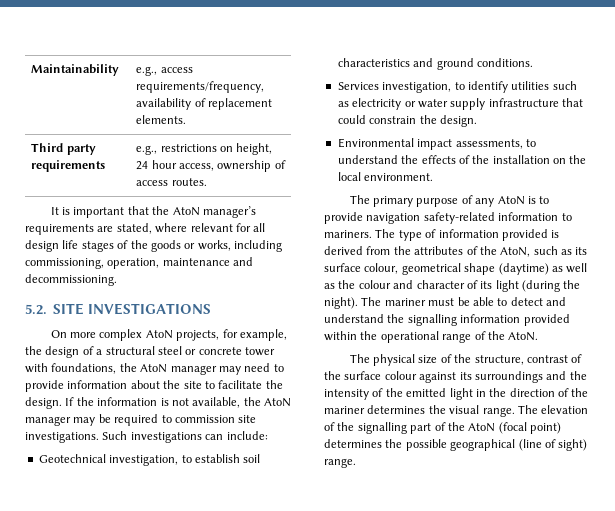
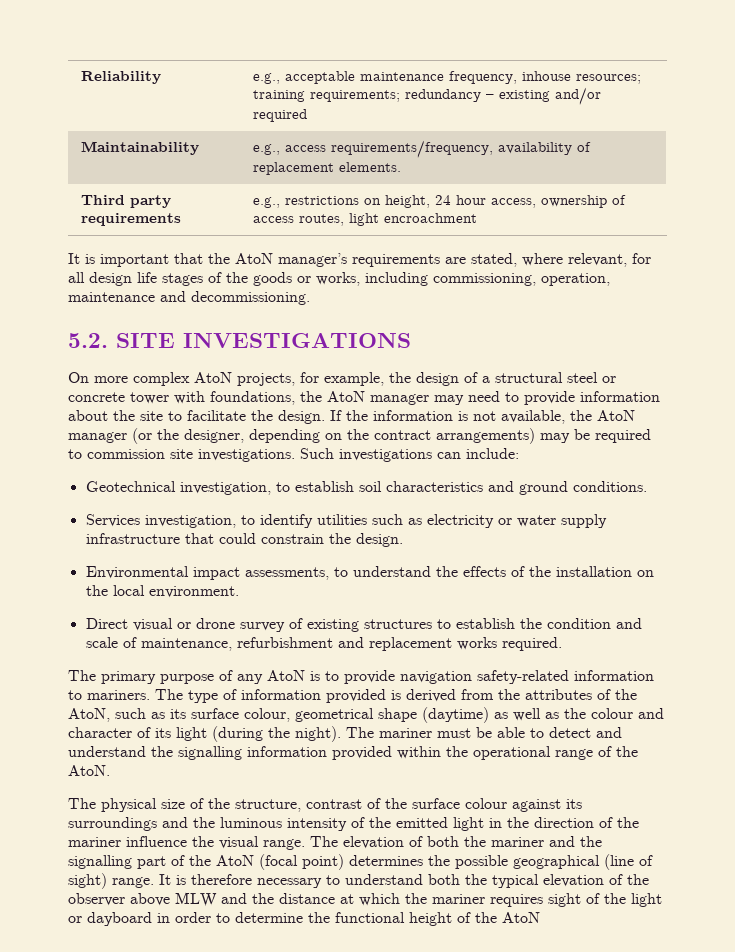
(31, 70) none -> [80,71,161,84] [252,71,641,84] [252,87,601,105] [252,109,307,122] Reliability | e.g., acceptable maintenance frequency, inhouse resources; training requirements; redundancy – existing and/or required //
[171,178,207,186] routes. -> [298,213,477,226] routes, light encroachment
[190,223,233,232] relevant -> [568,253,627,267] relevant,
(71, 421) none -> [132,428,535,444] (or the designer, depending on the contract arrangements)
(434, 177) none -> [85,618,642,632] [85,637,562,651] // Direct visual or drone survey of existing structures to establish the condition and scale of maintenance, refurbishment and replacement works required.
(587, 375) none -> [220,817,282,828] luminous
[367,405,426,414] determines -> [126,836,187,847] influence
(335, 426) none -> [427,836,575,847] both the mariner and
(356, 463) none -> [159,874,649,888] [68,892,662,907] [68,912,540,926] It is therefore necessary to understand both the typical elevation of the observer above MLW and the distance at which the mariner requires sight of the light or dayboard in order to determine the functional height of the AtoN

